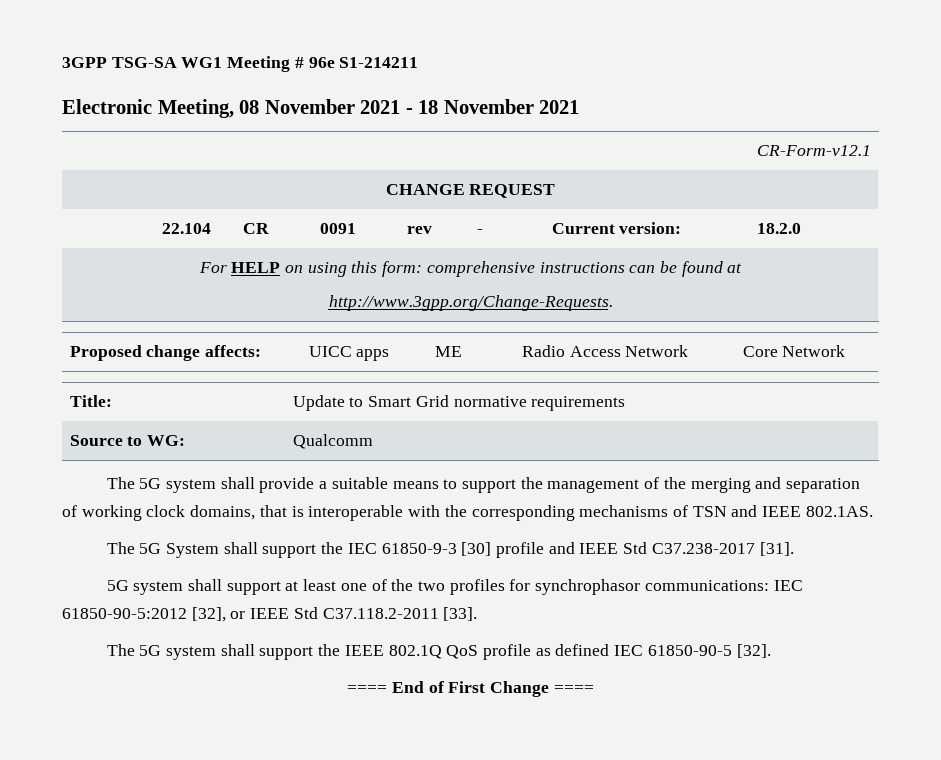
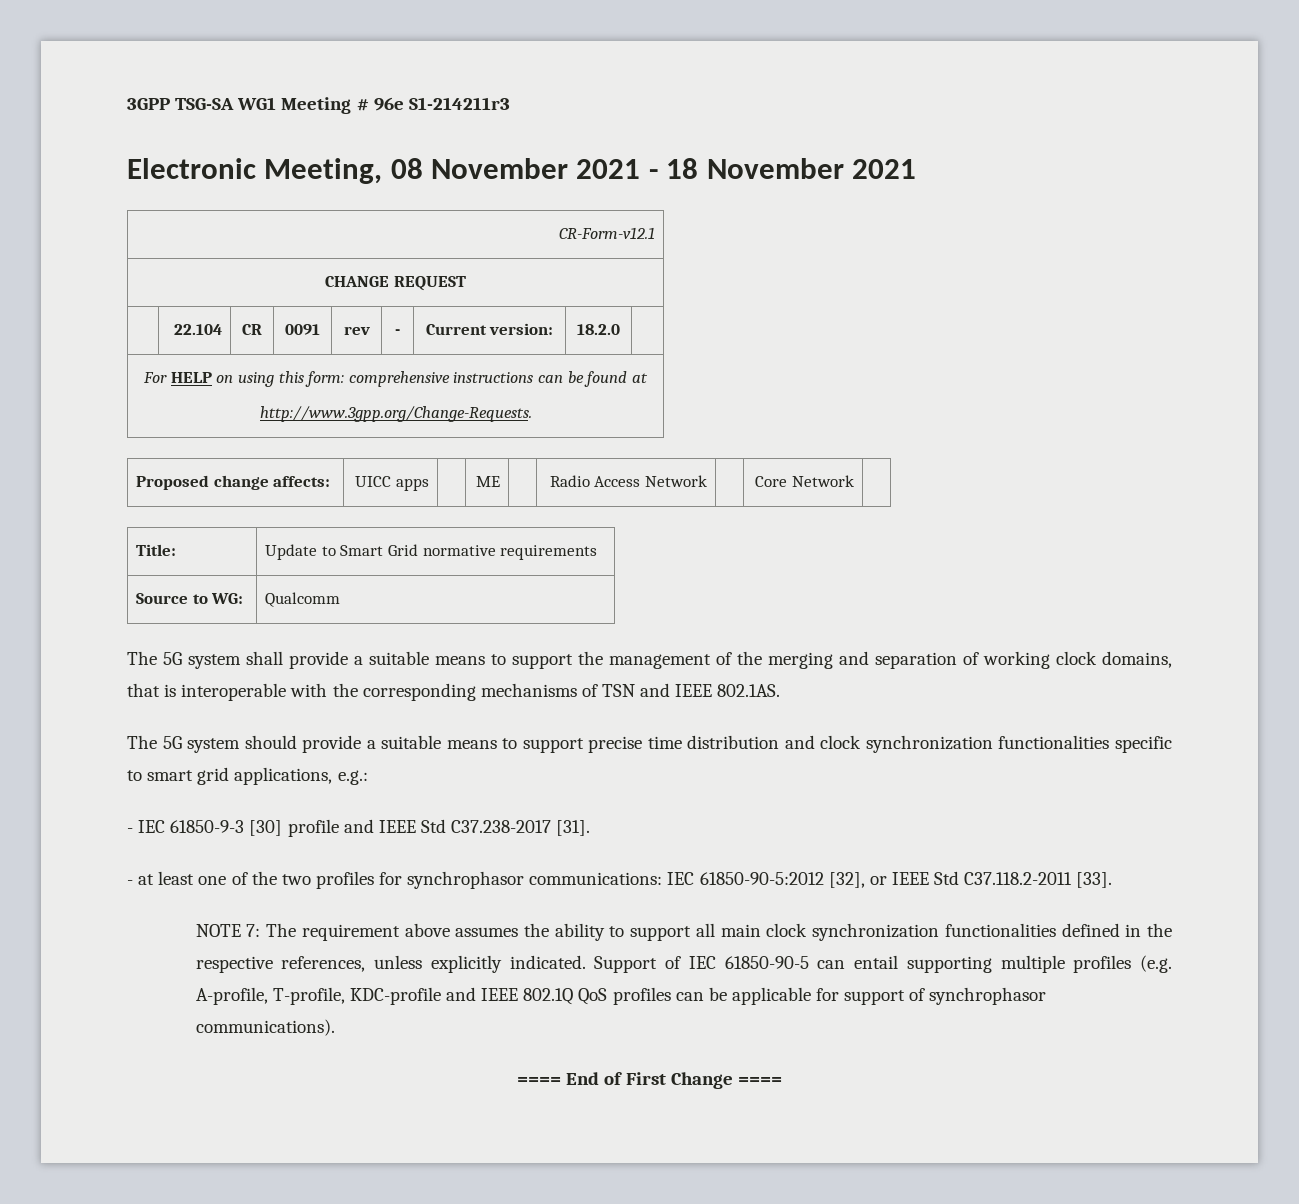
[339,57,419,68] S1-214211 -> [408,97,510,110] S1-214211r3
[165,542,344,558] System shall support the -> [187,735,1172,753] [127,767,368,785] [127,828,133,833] system should provide a suitable means to support precise time distribution and clock synchronization functionalities specific to smart grid applications, e.g.: // -
[106,579,281,595] 5G system shall support -> [127,880,133,885] -
[106,644,771,660] The 5G system shall support the IEEE 802.1Q QoS profile as defined IEC 61850-90-5 [32]. -> [195,923,1173,941] [195,955,1172,973] [195,987,1047,1005] [195,1019,335,1036] NOTE 7: The requirement above assumes the ability to support all main clock synchronization functionalities defined in the respective references, unless explicitly indicated. Support of IEC 61850-90-5 can entail supporting multiple profiles (e.g. A-profile, T-profile, KDC-profile and IEEE 802.1Q QoS profiles can be applicable for support of synchrophasor communications).

